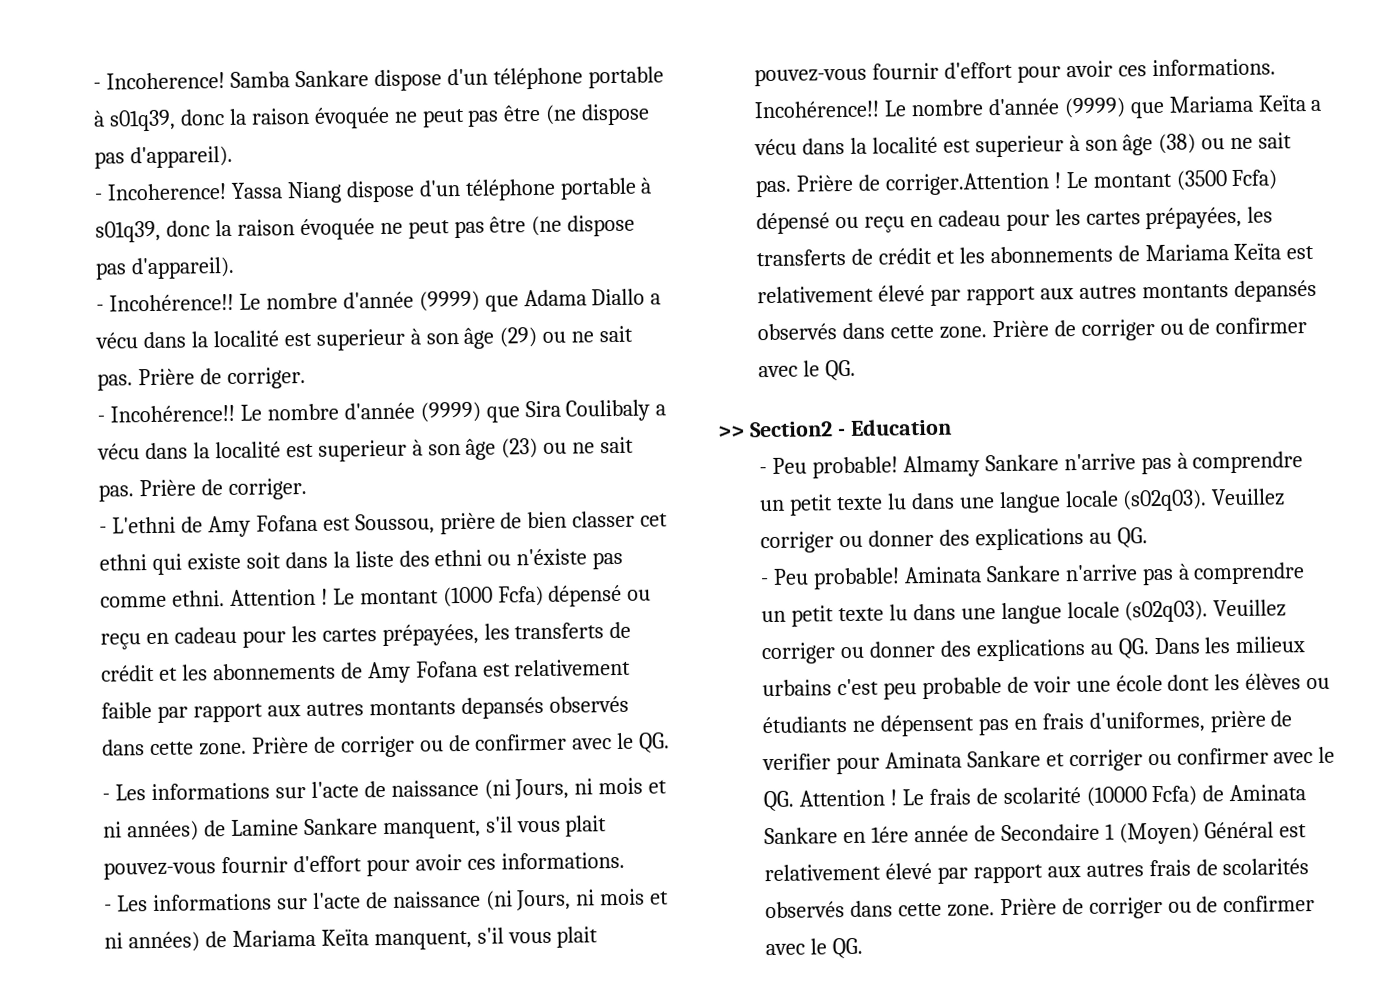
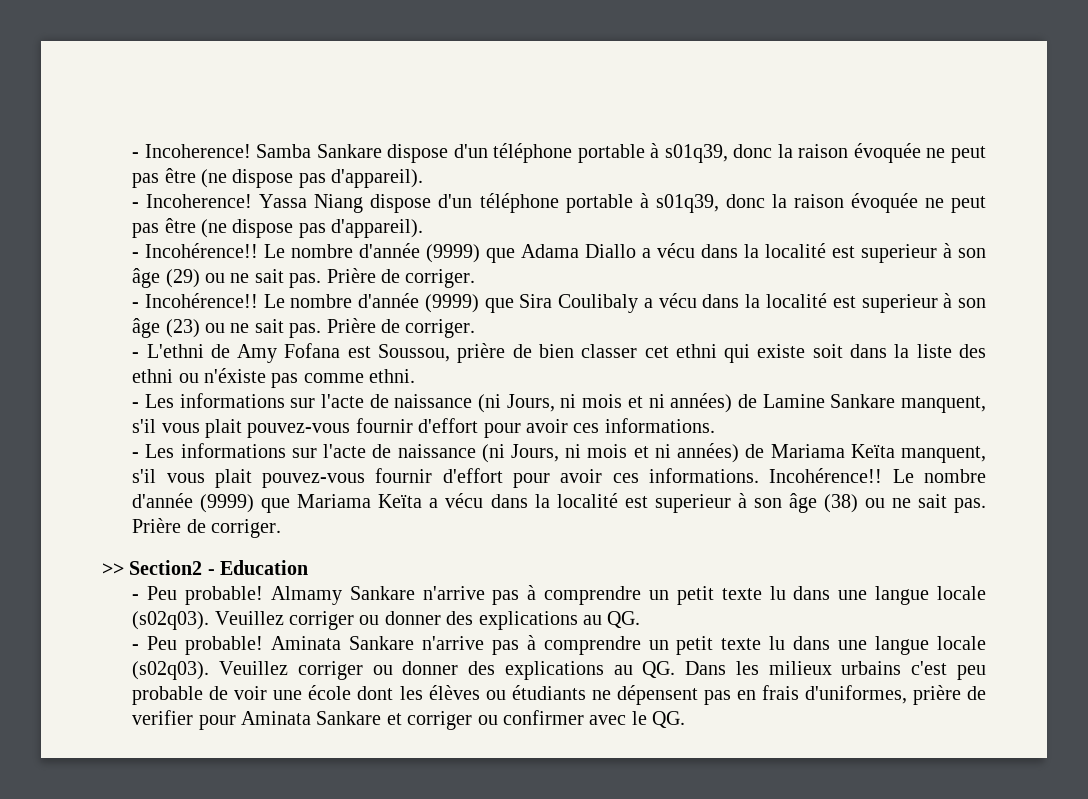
[229,584,652,608] [99,621,632,650] [100,658,632,684] [100,695,629,723] [101,732,671,758] Attention ! Le montant (1000 Fcfa) dépensé ou reçu en cadeau pour les cartes prépayées, les transferts de crédit et les abonnements de Amy Fofana est relativement faible par rapport aux autres montants depansés observés dans cette zone. Prière de corriger ou de confirmer avec le QG. -> (416, 376) none
[884,169,1279,196] [755,206,1274,235] [755,243,1315,267] [756,279,1317,306] [756,317,1308,341] [757,359,856,381] corriger.Attention ! Le montant (3500 Fcfa) dépensé ou reçu en cadeau pour les cartes prépayées, les transferts de crédit et les abonnements de Mariama Keïta est relativement élevé par rapport aux autres montants depansés observés dans cette zone. Prière de corriger ou de confirmer avec le QG. -> [211,519,282,538] corriger.
[798,784,1307,807] [763,821,1308,845] [763,858,1310,884] [764,894,1316,919] [764,937,863,959] Attention ! Le frais de scolarité (10000 Fcfa) de Aminata Sankare en 1ére année de Secondaire 1 (Moyen) Général est relativement élevé par rapport aux autres frais de scolarités observés dans cette zone. Prière de corriger ou de confirmer avec le QG. -> (686, 719) none

